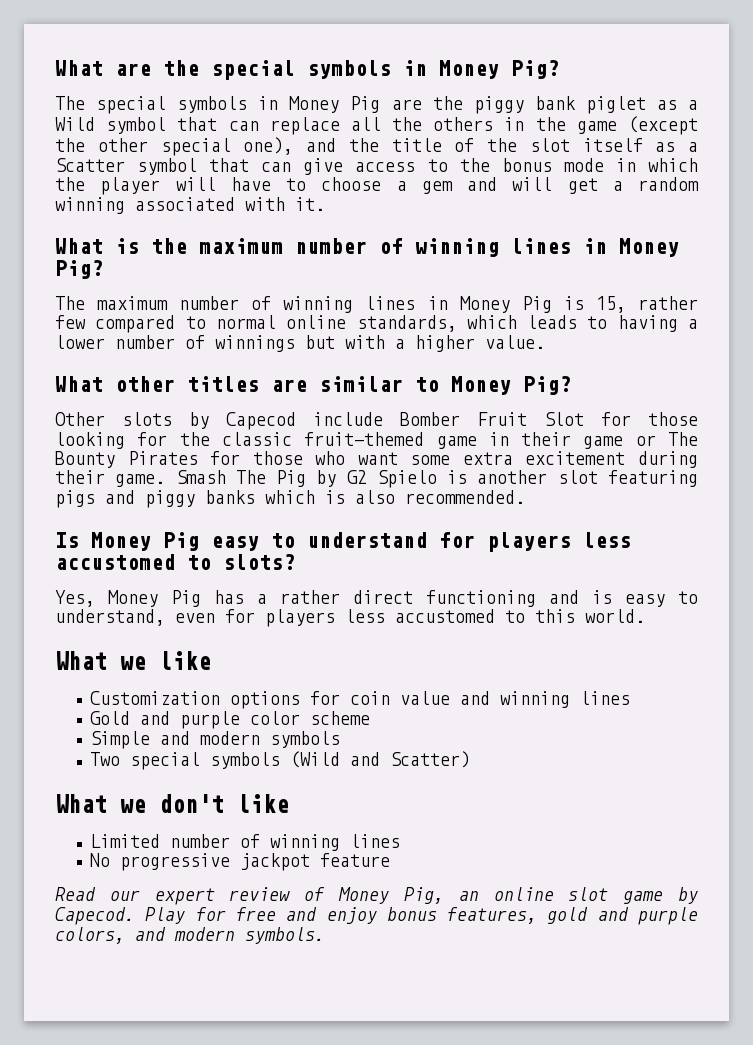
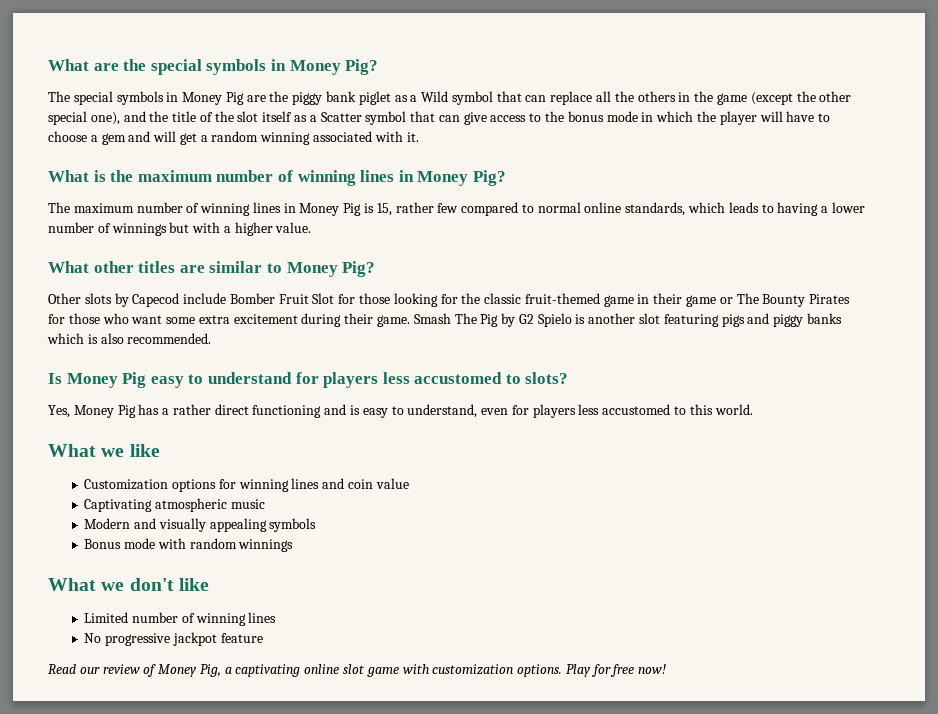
(341, 698) none -> [238,478,345,492] winning lines and
[460,691,631,708] [90,711,371,729] [90,731,341,749] [90,751,471,770] and winning lines // Gold and purple color scheme // Simple and modern symbols // Two special symbols (Wild and Scatter) -> [84,498,265,512] [84,518,317,532] [84,538,294,552] // Captivating atmospheric music // Modern and visually appealing symbols // Bonus mode with random winnings
[154,888,215,905] expert -> (100, 670) none
[458,891,479,901] an -> [224,664,301,677] a captivating
[678,887,699,904] [55,907,698,925] [55,927,325,944] by Capecod. Play for free and enjoy bonus features, gold and purple colors, and modern symbols. -> [402,664,667,677] with customization options. Play for free now!

